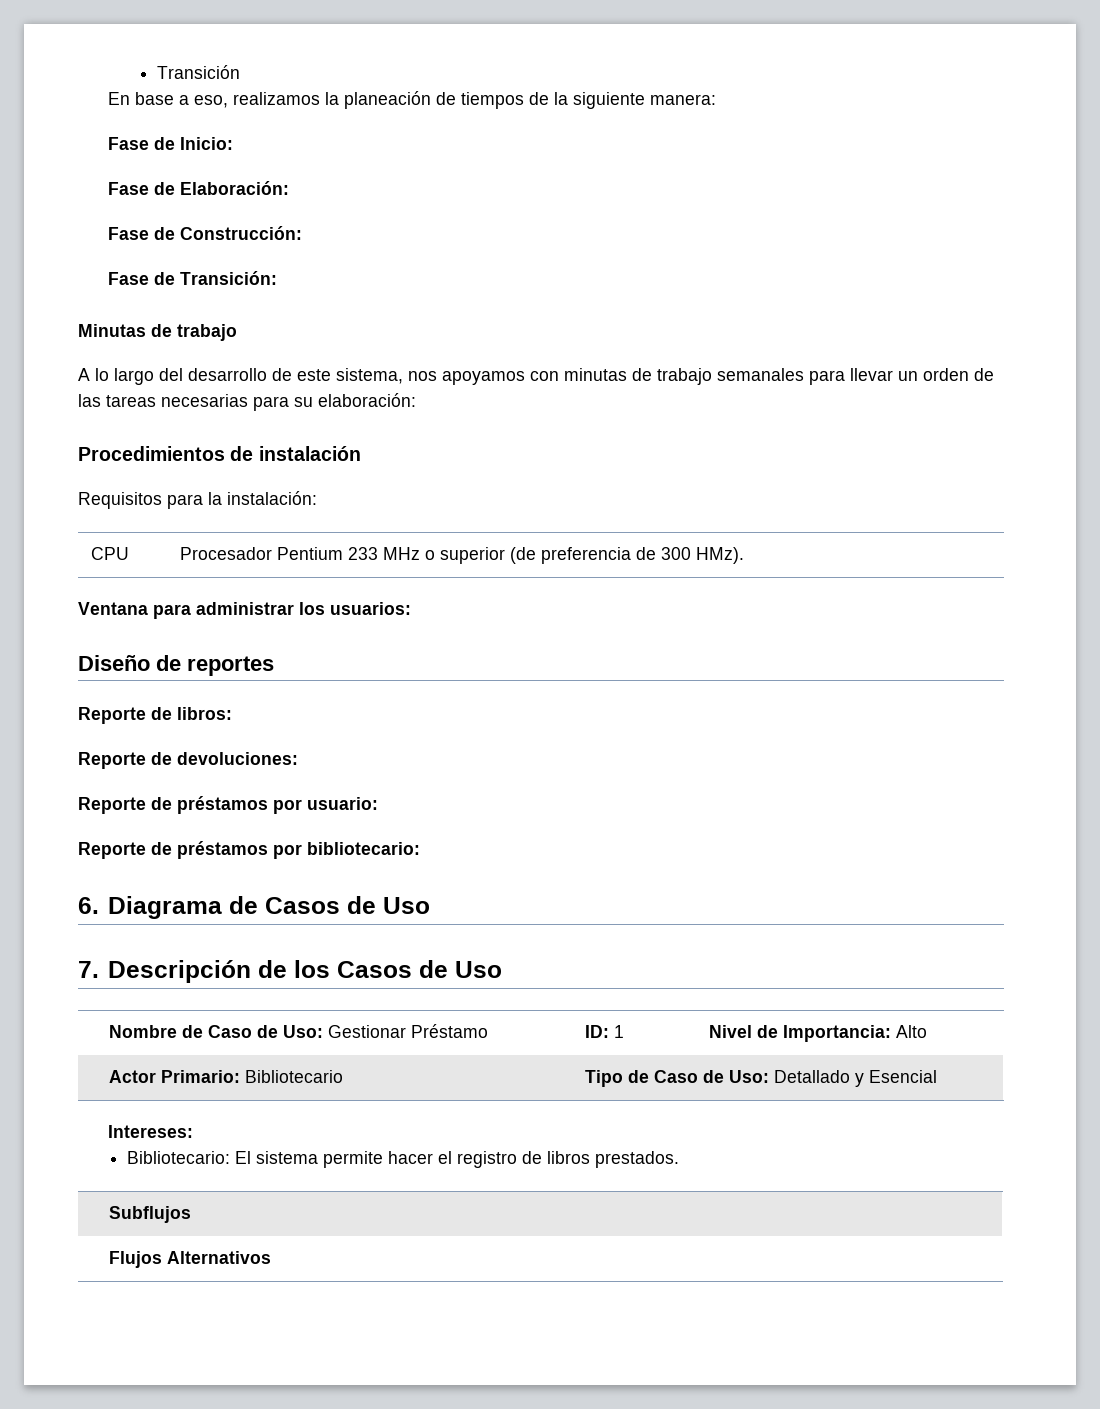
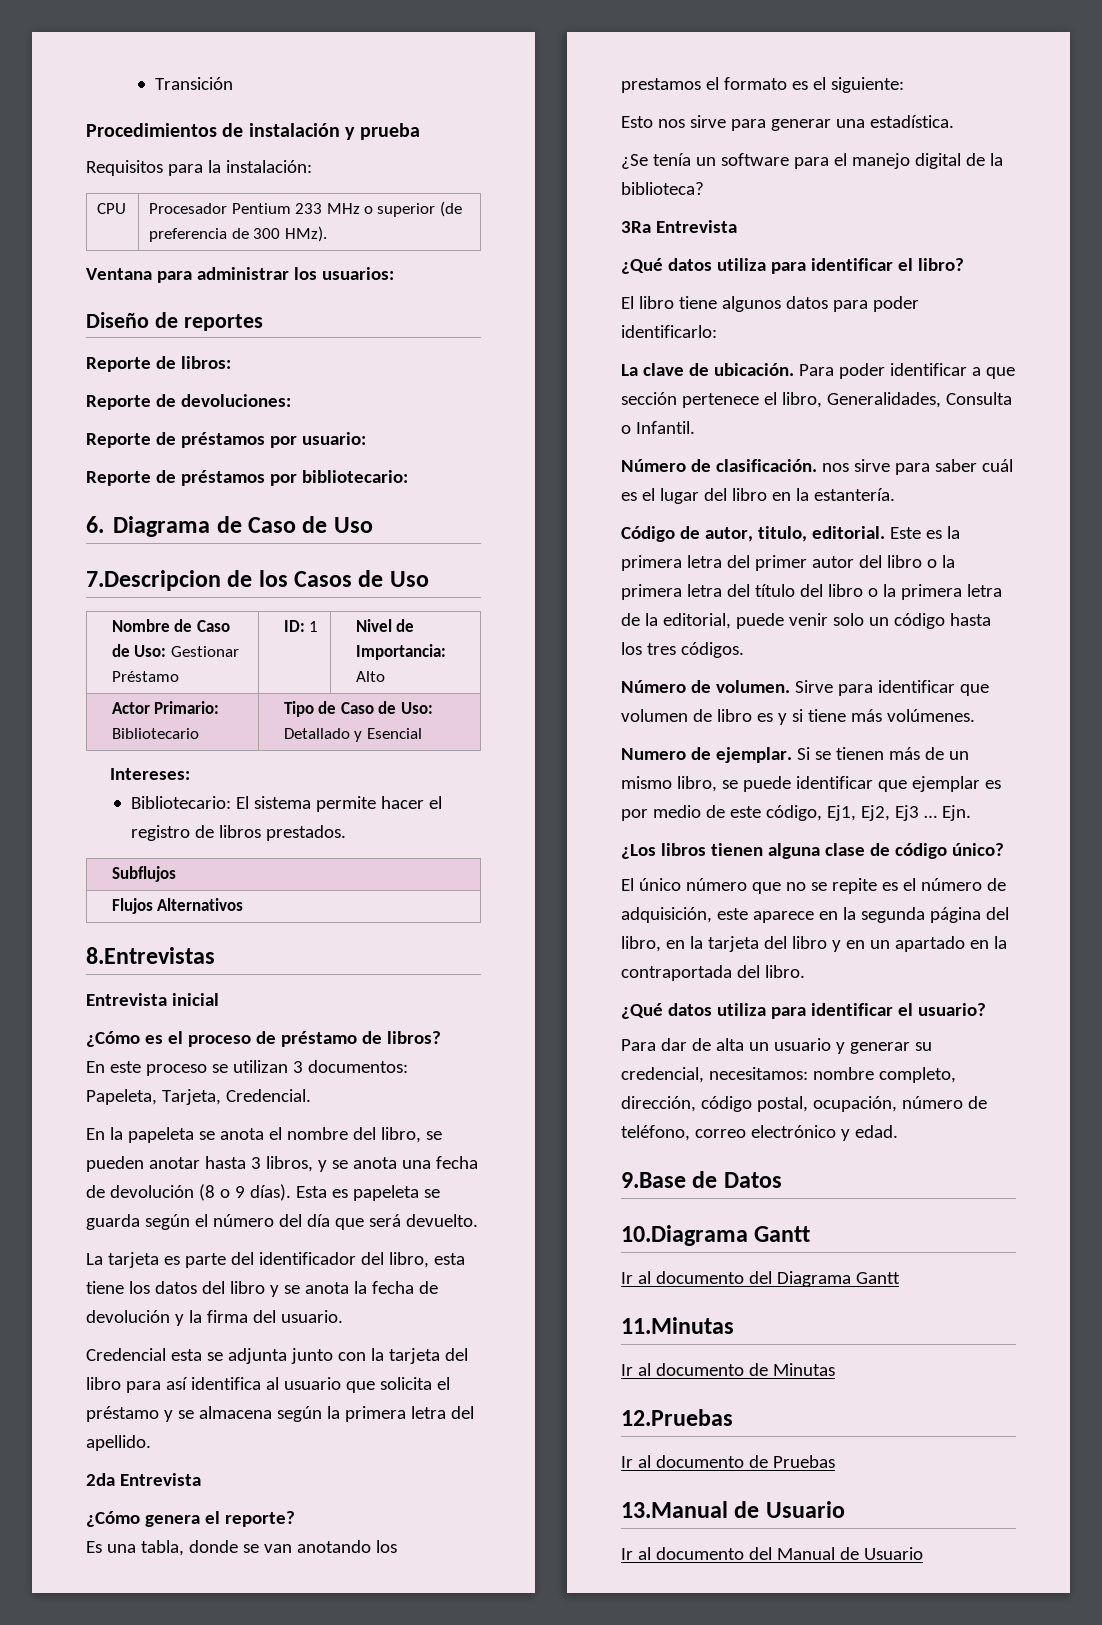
[107,91,716,109] [107,137,233,150] [107,181,289,195] [107,226,302,240] [107,271,277,285] [78,324,237,341] [78,368,994,385] [78,393,416,411] // En base a eso, realizamos la planeación de tiempos de la siguiente manera: // Fase de Inicio: // Fase de Elaboración: // Fase de Construcción: // Fase de Transición: // Minutas de trabajo // A lo largo del desarrollo de este sistema, nos apoyamos con minutas de trabajo semanales para llevar un orden de las tareas necesarias para su elaboración: -> (234, 83) none
(361, 453) none -> [345,123,420,140] y prueba
[264,896,430,914] [78,960,251,983] Casos de Uso // 7. Descripción -> [247,516,373,533] [86,570,221,591] Caso de Uso // 7.Descripcion
(271, 1257) none -> [86,947,215,964] [86,993,219,1006] [86,1031,441,1047] [86,1060,408,1076] [86,1089,311,1105] [86,1127,442,1143] [86,1156,478,1172] [86,1184,440,1201] [86,1214,478,1230] [86,1252,465,1268] [86,1281,438,1297] [86,1310,343,1326] [86,1348,468,1364] [86,1377,450,1393] [86,1406,474,1422] [86,1435,151,1451] [86,1473,201,1486] [86,1511,295,1527] [86,1540,397,1556] [621,77,904,93] [621,115,954,131] [621,153,1003,169] [621,182,704,195] [621,220,737,233] [621,258,964,274] [621,296,919,312] [621,325,717,338] [621,363,1015,379] [621,392,1012,408] [621,421,695,434] [621,459,1013,475] [621,488,895,504] [621,526,960,542] [621,555,955,571] [621,584,1002,600] [621,613,991,629] [621,642,744,658] [621,680,989,696] [621,709,975,725] [621,747,969,763] [621,776,1001,792] [621,805,971,821] [621,843,1004,859] [621,878,1006,894] [621,907,1009,923] [621,936,1007,952] [621,965,805,981] [621,1003,986,1019] [621,1038,932,1054] [621,1067,956,1083] [621,1096,987,1112] [621,1125,898,1141] [621,1171,782,1188] [621,1225,811,1246] [621,1271,900,1287] [621,1317,734,1334] [621,1363,835,1376] [621,1409,733,1426] [621,1455,835,1468] [621,1501,845,1518] [621,1547,923,1560] // 8.Entrevistas // Entrevista inicial // ¿Cómo es el proceso de préstamo de libros? // En este proceso se utilizan 3 documentos: Papeleta, Tarjeta, Credencial. // En la papeleta se anota el nombre del libro, se pueden anotar hasta 3 libros, y se anota una fecha de devolución (8 o 9 días). Esta es papeleta se guarda según el número del día que será devuelto. // La tarjeta es parte del identificador del libro, esta tiene los datos del libro y se anota la fecha de devolución y la firma del usuario. // Credencial esta se adjunta junto con la tarjeta del libro para así identifica al usuario que solicita el préstamo y se almacena según la primera letra del apellido. // 2da Entrevista // ¿Cómo genera el reporte? // Es una tabla, donde se van anotando los prestamos el formato es el siguiente: // Esto nos sirve para generar una estadística. // ¿Se tenía un software para el manejo digital de la biblioteca? // 3Ra Entrevista // ¿Qué datos utiliza para identificar el libro? // El libro tiene algunos datos para poder identificarlo: // La clave de ubicación. Para poder identificar a que sección pertenece el libro, Generalidades, Consulta o Infantil. // Número de clasificación. nos sirve para saber cuál es el lugar del libro en la estantería. // Código de autor, titulo, editorial. Este es la primera letra del primer autor del libro o la primera letra del título del libro o la primera letra de la editorial, puede venir solo un código hasta los tres códigos. // Número de volumen. Sirve para identificar que volumen de libro es y si tiene más volúmenes. // Numero de ejemplar. Si se tienen más de un mismo libro, se puede identificar que ejemplar es por medio de este código, Ej1, Ej2, Ej3 … Ejn. // ¿Los libros tienen alguna clase de código único? // El único número que no se repite es el número de adquisición, este aparece en la segunda página del libro, en la tarjeta del libro y en un apartado en la contraportada del libro. // ¿Qué datos utiliza para identificar el usuario? // Para dar de alta un usuario y generar su credencial, necesitamos: nombre completo, dirección, código postal, ocupación, número de teléfono, correo electrónico y edad. // 9.Base de Datos // 10.Diagrama Gantt // Ir al documento del Diagrama Gantt // 11.Minutas // Ir al documento de Minutas // 12.Pruebas // Ir al documento de Pruebas // 13.Manual de Usuario // Ir al documento del Manual de Usuario

